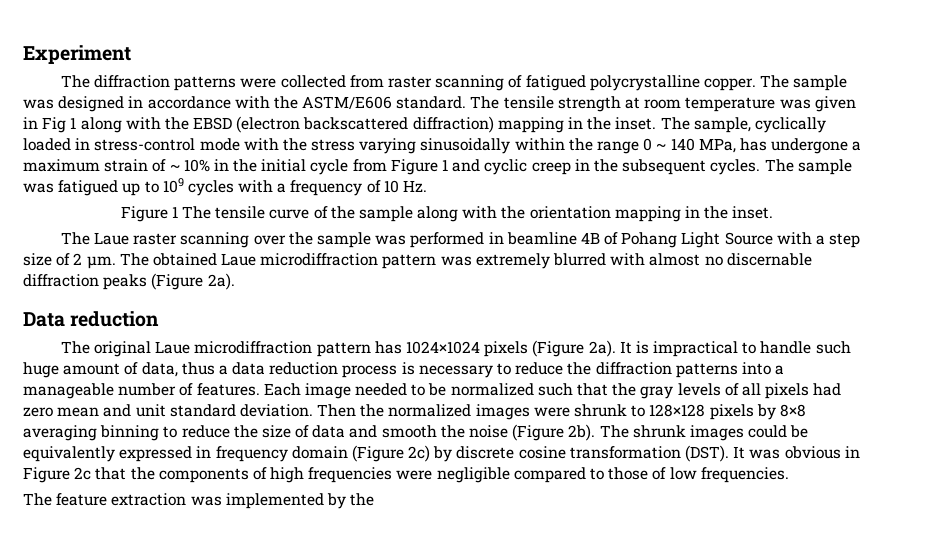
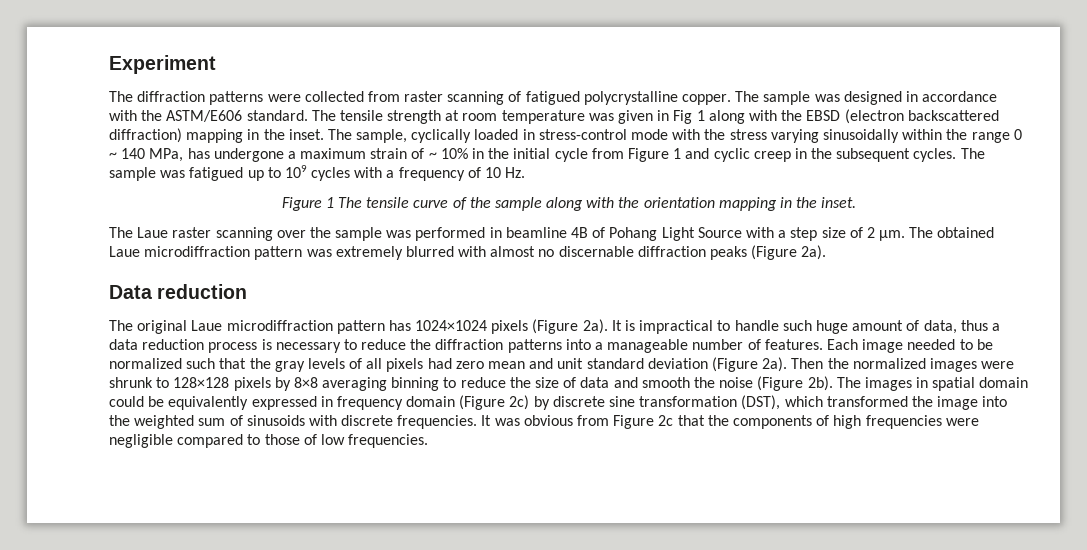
[239,404,313,417] deviation. -> [647,357,788,372] deviation (Figure 2a).
[632,425,744,441] shrunk images -> [864,377,1029,391] images in spatial domain
[518,445,730,462] cosine transformation (DST). -> [609,395,1008,410] [109,415,478,429] sine transformation (DST), which transformed the image into the weighted sum of sinusoids with discrete frequencies.
[844,446,860,458] in -> [577,415,610,426] from
[23,493,375,509] // The feature extraction was implemented by the -> (429, 441) none

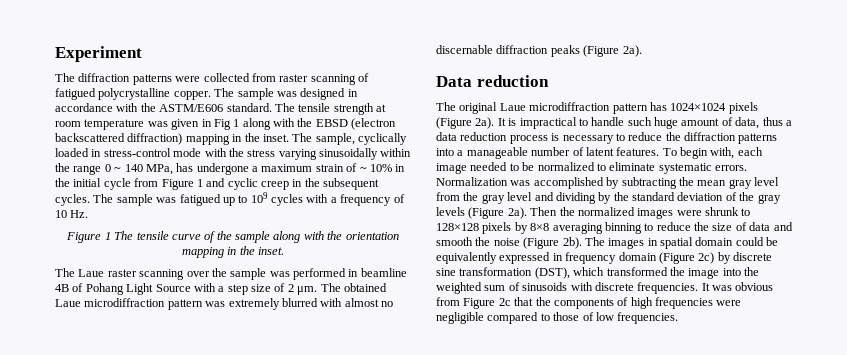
[764,339,858,350] features. Each -> [585,147,763,159] latent features. To begin with, each
[186,358,708,372] such that the gray levels of all pixels had zero mean and unit standard deviation -> [596,162,747,174] [436,177,779,189] [436,192,781,204] [436,207,465,216] to eliminate systematic errors. Normalization was accomplished by subtracting the mean gray level from the gray level and dividing by the standard deviation of the gray levels

